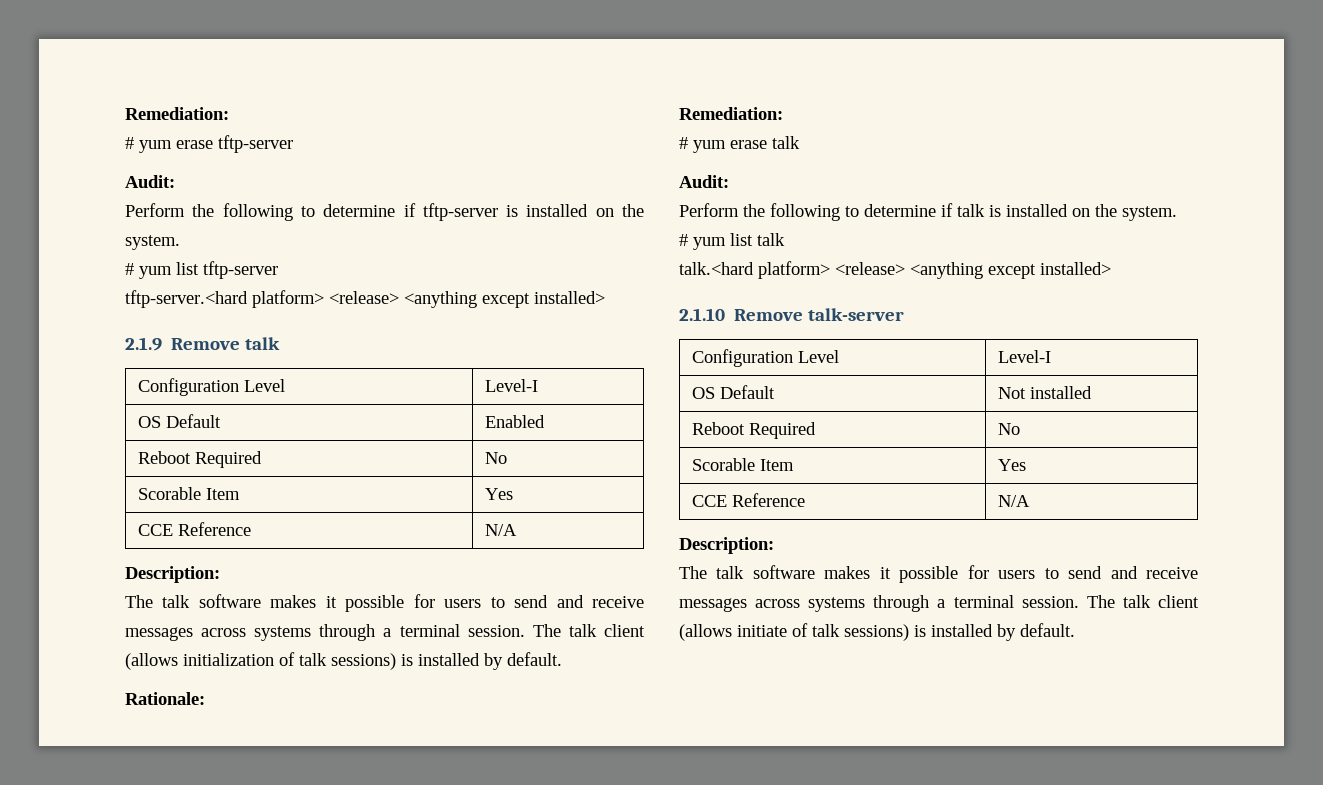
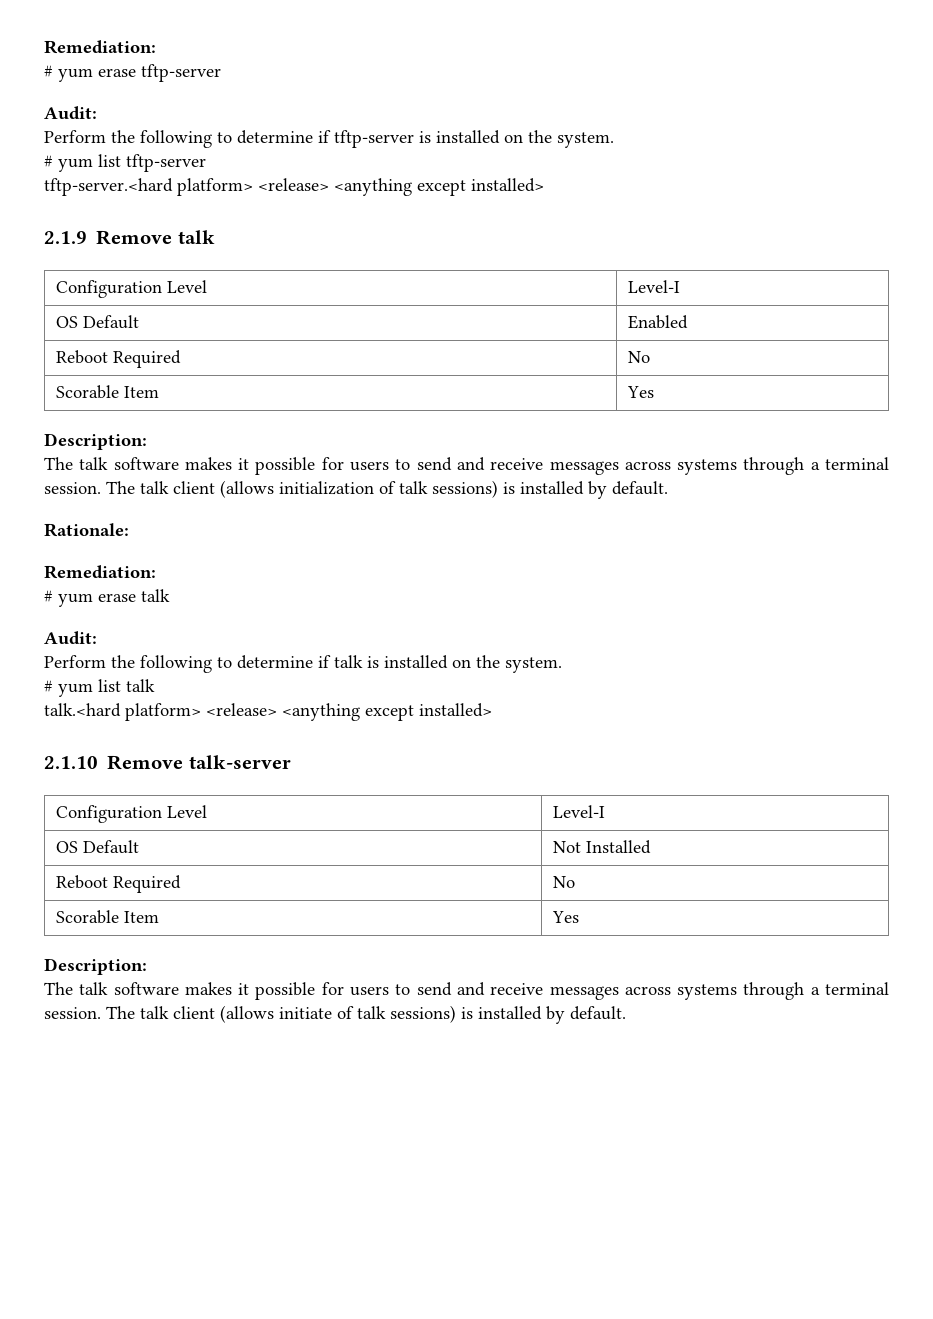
[137,522,251,536] [484,524,517,536] // CCE Reference | N/A -> (654, 392) none
[1029,386,1092,399] [691,422,816,439] [997,423,1020,435] [691,458,794,471] [997,459,1026,471] [691,493,805,507] [997,495,1030,507] installed // Reboot Required | No // Scorable Item | Yes // CCE Reference | N/A -> [585,840,651,854] [55,875,181,893] [552,876,575,888] [55,910,159,924] [551,911,579,923] Installed // Reboot Required | No // Scorable Item | Yes

